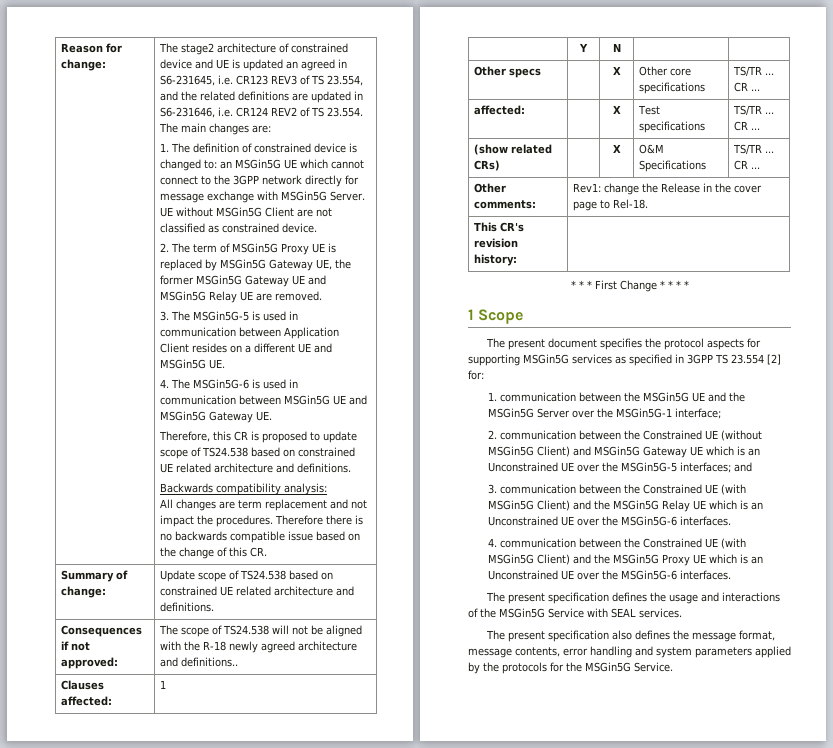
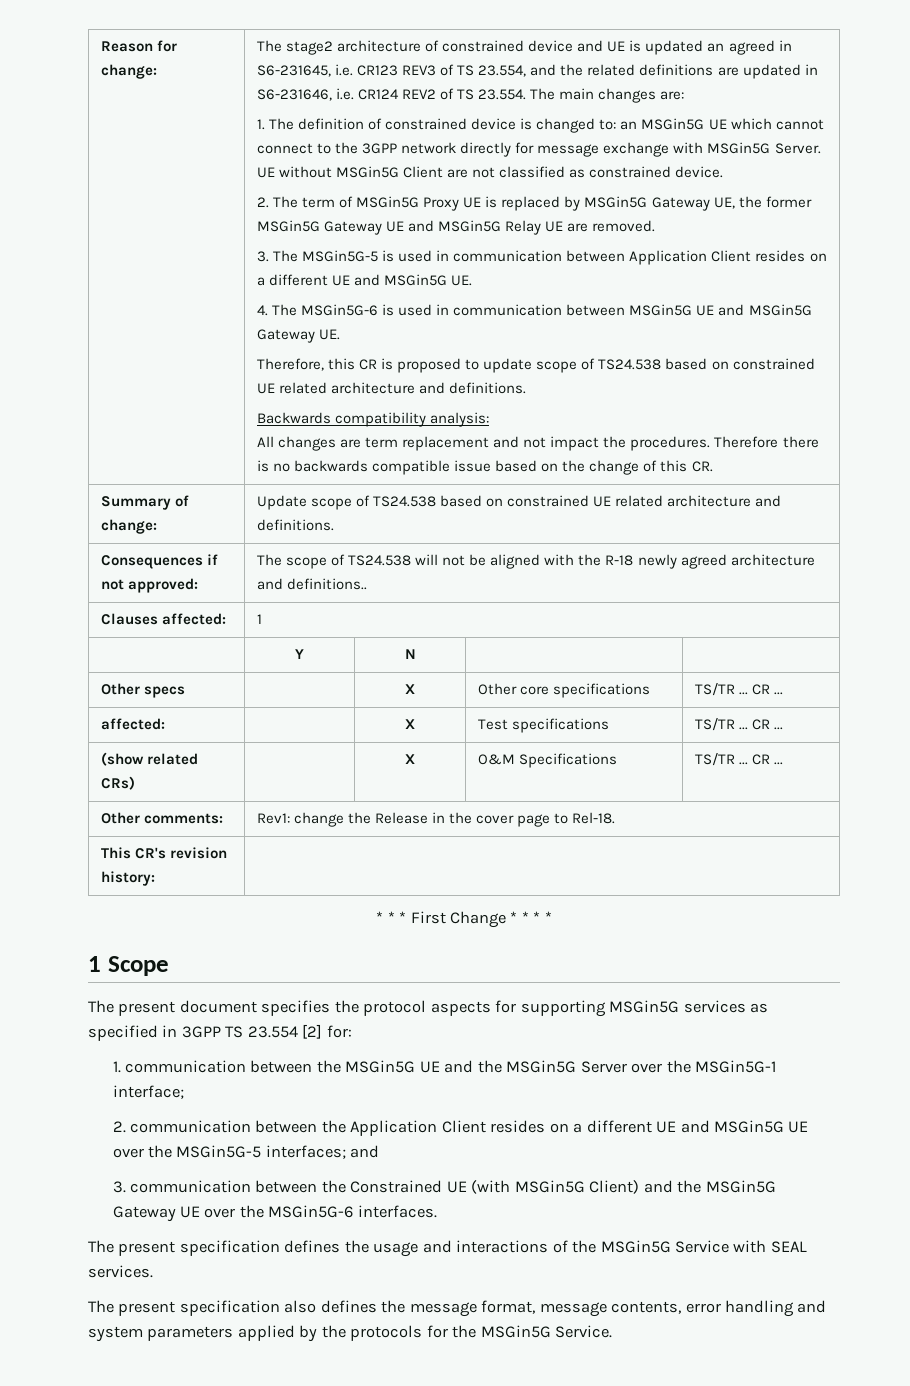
[643,430,763,441] [488,446,761,458] [488,462,559,472] Constrained UE (without MSGin5G Client) and MSGin5G Gateway UE which is an Unconstrained -> [350,1120,784,1136] Application Client resides on a different UE and MSGin5G
[662,500,764,512] [488,516,732,526] [488,538,747,549] [488,554,764,566] [488,570,559,580] Relay UE which is an Unconstrained UE over the MSGin5G-6 interfaces. // 4. communication between the Constrained UE (with MSGin5G Client) and the MSGin5G Proxy UE which is an Unconstrained -> [112,1206,176,1222] Gateway

